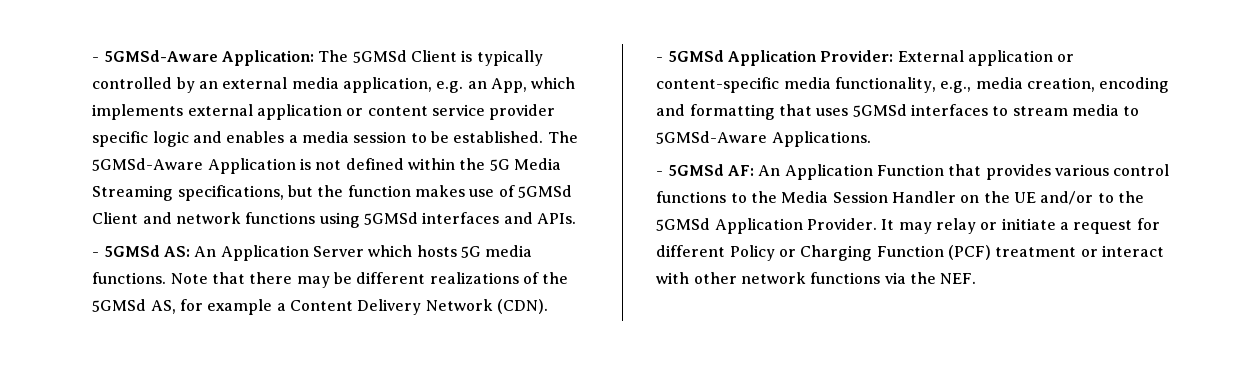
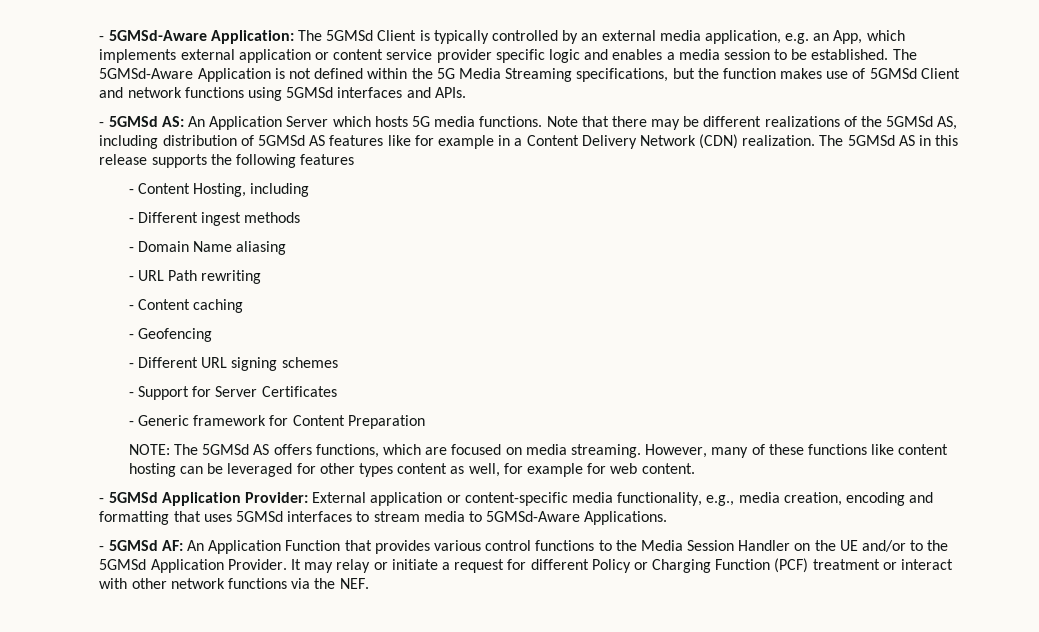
[179,299,273,315] for example -> [99,135,511,149] including distribution of 5GMSd AS features like for example in
[496,299,548,314] (CDN). -> [699,134,959,149] [99,154,355,168] [128,183,310,197] [128,212,301,226] [128,241,287,255] [128,270,262,284] [128,299,244,313] [128,328,213,342] [128,357,338,371] [128,386,337,400] [128,415,425,429] [128,444,949,458] [128,463,695,477] (CDN) realization. The 5GMSd AS in this release supports the following features // - Content Hosting, including // - Different ingest methods // - Domain Name aliasing // - URL Path rewriting // - Content caching // - Geofencing // - Different URL signing schemes // - Support for Server Certificates // - Generic framework for Content Preparation // NOTE: The 5GMSd AS offers functions, which are focused on media streaming. However, many of these functions like content hosting can be leveraged for other types content as well, for example for web content.

